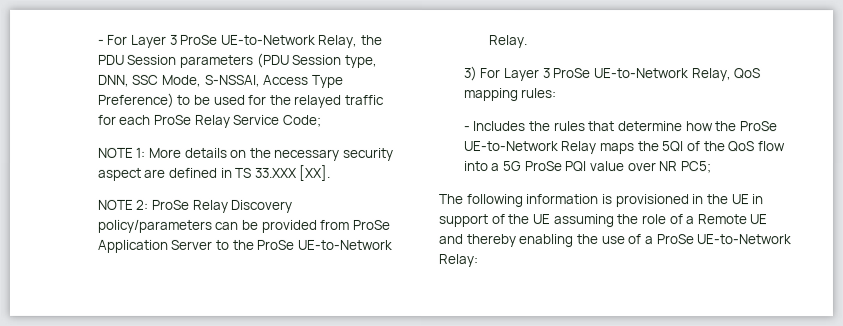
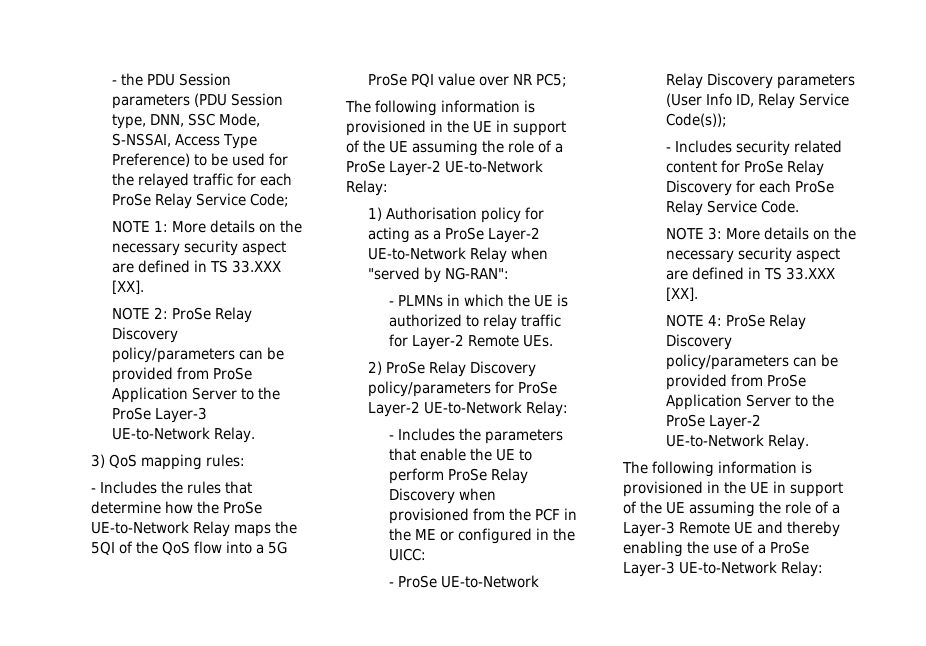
[97,34,359,48] - For Layer 3 ProSe UE-to-Network Relay, -> [112,80,118,85] -
(295, 244) none -> [155,407,208,423] Layer-3
[480,68,732,82] For Layer 3 ProSe UE-to-Network Relay, -> (105, 461) none
(695, 220) none -> [346,160,543,176] [346,180,388,196] [367,207,544,223] [367,227,540,243] [367,247,548,263] [367,267,509,283] [389,294,569,307] [389,314,562,330] [389,334,554,350] [367,361,536,377] [367,381,557,397] [367,401,568,417] [389,428,564,444] [389,448,533,461] [389,468,529,484] [389,488,497,504] [389,508,578,524] [389,528,576,544] [389,548,427,561] [389,575,540,588] [666,73,856,89] [666,93,850,109] [666,113,728,127] [666,140,843,156] [666,160,825,176] [666,180,835,196] [666,200,800,216] [666,227,857,240] [666,247,841,263] [666,267,836,280] [666,287,699,301] [666,314,807,330] [666,334,733,350] [666,354,839,370] [666,374,807,390] [666,394,835,410] [666,414,762,430] [666,434,810,450] [622,461,812,477] [623,481,843,497] [623,501,840,517] [623,521,675,537] ProSe Layer-2 UE-to-Network Relay: // 1) Authorisation policy for acting as a ProSe Layer-2 UE-to-Network Relay when "served by NG-RAN": // - PLMNs in which the UE is authorized to relay traffic for Layer-2 Remote UEs. // 2) ProSe Relay Discovery policy/parameters for ProSe Layer-2 UE-to-Network Relay: // - Includes the parameters that enable the UE to perform ProSe Relay Discovery when provisioned from the PCF in the ME or configured in the UICC: // - ProSe UE-to-Network Relay Discovery parameters (User Info ID, Relay Service Code(s)); // - Includes security related content for ProSe Relay Discovery for each ProSe Relay Service Code. // NOTE 3: More details on the necessary security aspect are defined in TS 33.XXX [XX]. // NOTE 4: ProSe Relay Discovery policy/parameters can be provided from ProSe Application Server to the ProSe Layer-2 UE-to-Network Relay. // The following information is provisioned in the UE in support of the UE assuming the role of a Layer-3
(694, 239) none -> [623,561,675,577] Layer-3

